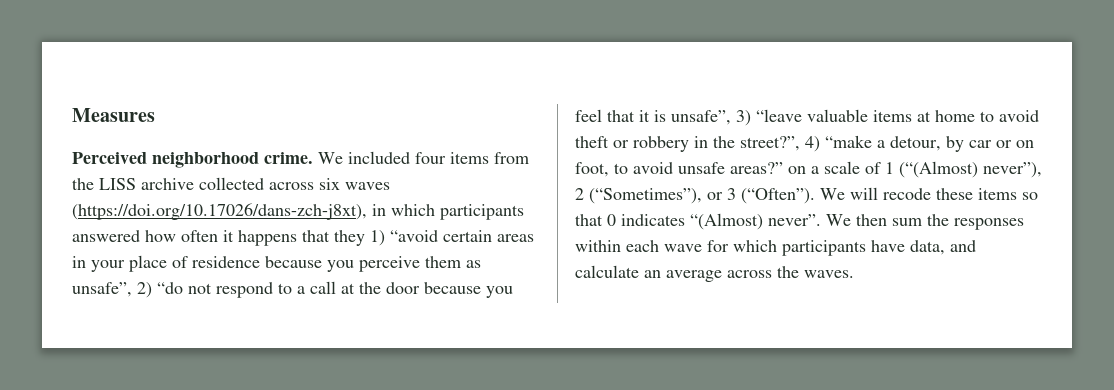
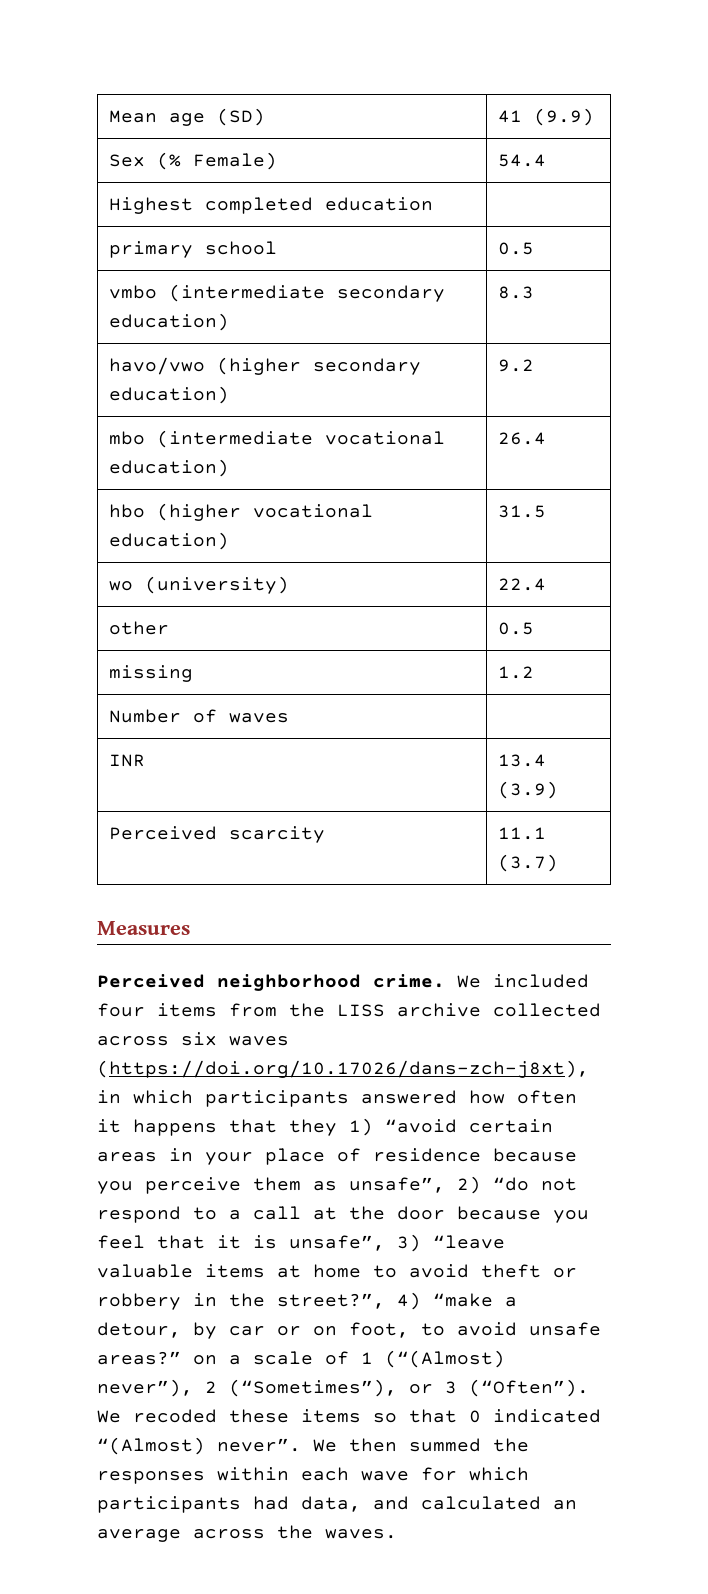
(72, 115) none -> [109,108,266,126] [498,108,595,126] [109,152,278,170] [498,154,547,167] [109,197,434,214] [109,241,278,258] [498,242,535,255] [109,284,446,302] [109,313,230,331] [498,286,535,299] [109,357,422,375] [109,386,230,404] [498,359,535,372] [109,430,446,448] [109,459,230,477] [498,432,547,445] [109,503,374,521] [109,532,230,550] [498,505,547,518] [109,576,290,594] [498,578,547,591] [109,621,170,635] [498,622,535,635] [109,665,194,682] [498,666,535,679] [109,709,290,723] [109,754,146,767] [498,754,547,767] [498,781,559,799] [109,826,326,843] [498,827,547,840] [498,854,559,872] Mean age (SD) | 41 (9.9) // Sex (% Female) | 54.4 // Highest completed education | // primary school | 0.5 // vmbo (intermediate secondary education) | 8.3 // havo/vwo (higher secondary education) | 9.2 // mbo (intermediate vocational education) | 26.4 // hbo (higher vocational education) | 31.5 // wo (university) | 22.4 // other | 0.5 // missing | 1.2 // Number of waves | // INR | 13.4 (3.9) // Perceived scarcity | 11.1 (3.7) //
[850,187,931,200] will recode -> [133,1409,217,1423] recoded
[621,214,685,226] indicates -> [493,1409,601,1423] indicated
[892,218,922,226] sum -> [409,1438,481,1452] summed
[871,240,905,252] have -> [253,1496,289,1510] had
[575,265,639,278] calculate -> [421,1496,541,1510] calculated

